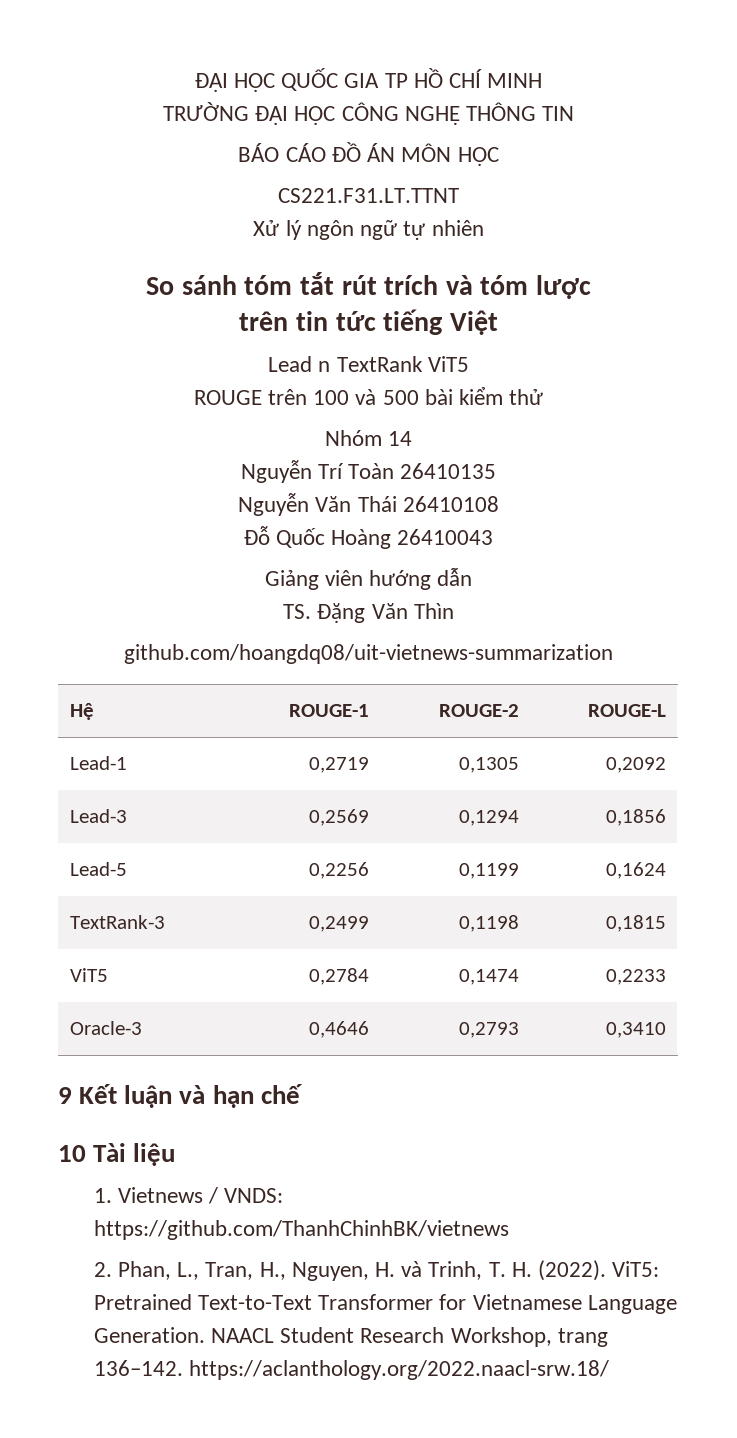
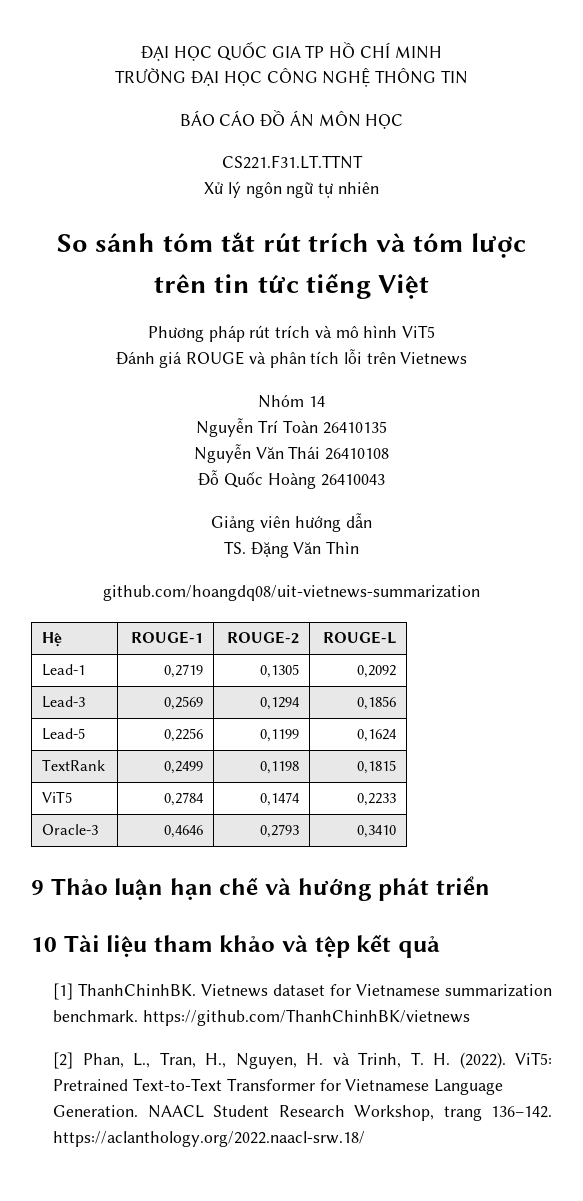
[268,356,469,372] [193,387,544,405] Lead n TextRank ViT5 // ROUGE trên 100 và 500 bài kiểm thử -> [147,325,436,342] [115,349,468,368] Phương pháp rút trích và mô hình ViT5 // Đánh giá ROUGE và phân tích lỗi trên Vietnews
[69,915,165,929] TextRank-3 -> [42,759,106,771] TextRank
[79,1084,206,1108] Kết luận và -> [50,878,164,900] Thảo luận
(303, 1094) none -> [265,876,490,901] và hướng phát triển
[93,1187,284,1204] // 1. Vietnews / VNDS: -> [153,935,440,958] [53,983,553,1000] [53,1010,139,1022] tham khảo và tệp kết quả // [1] ThanhChinhBK. Vietnews dataset for Vietnamese summarization benchmark.
[93,1262,112,1277] 2. -> [53,1052,74,1069] [2]

